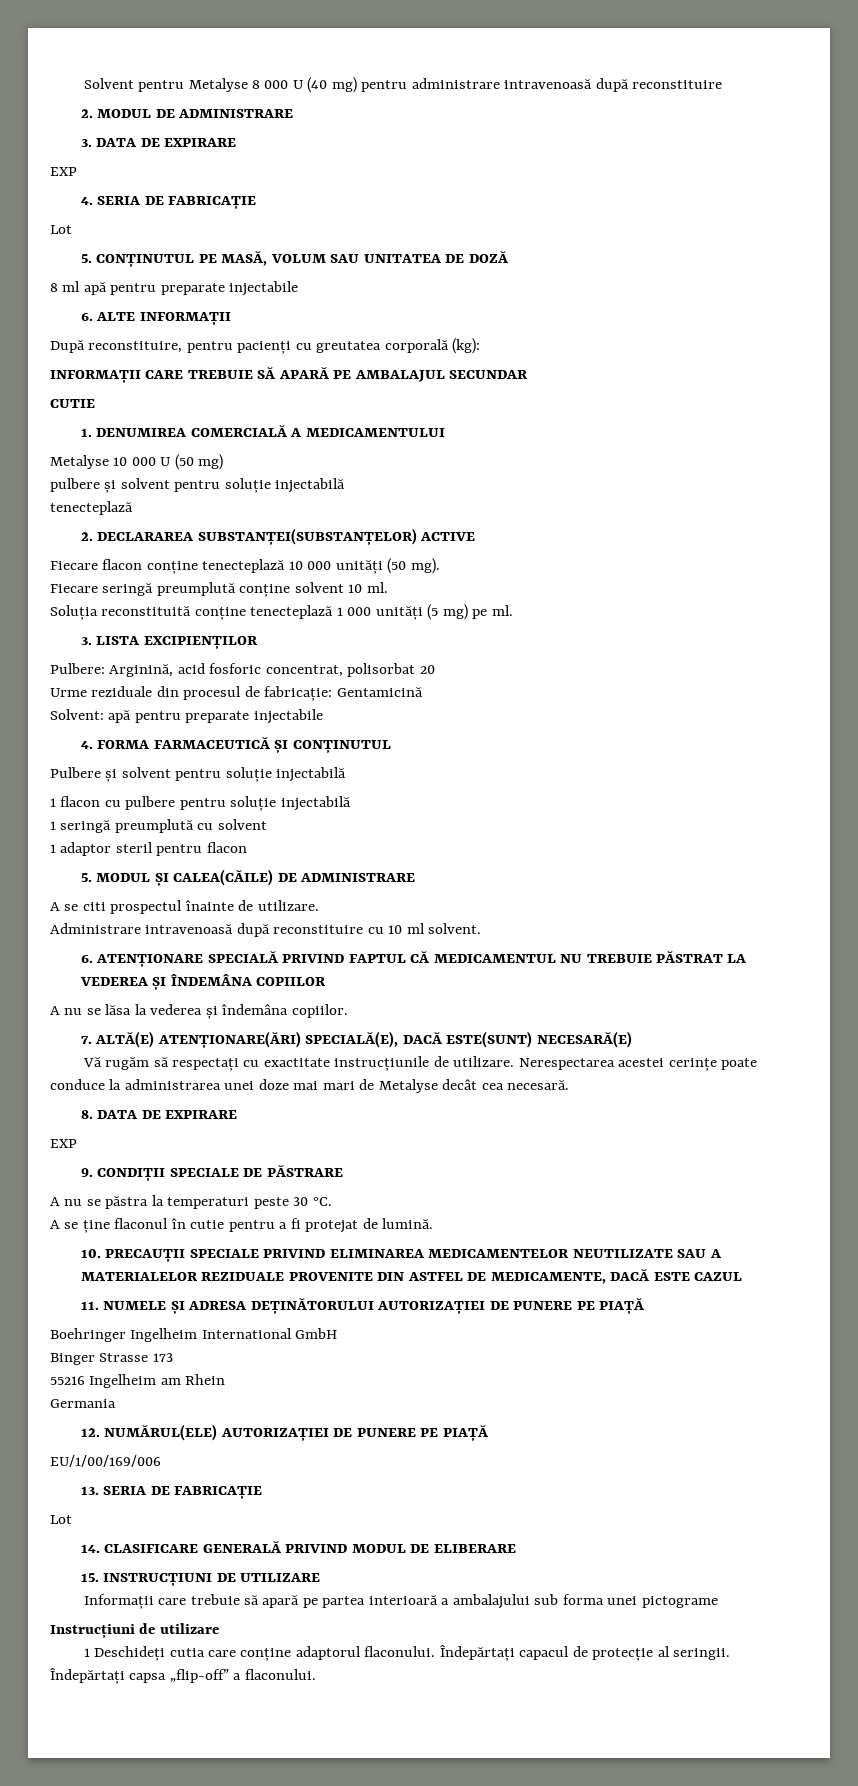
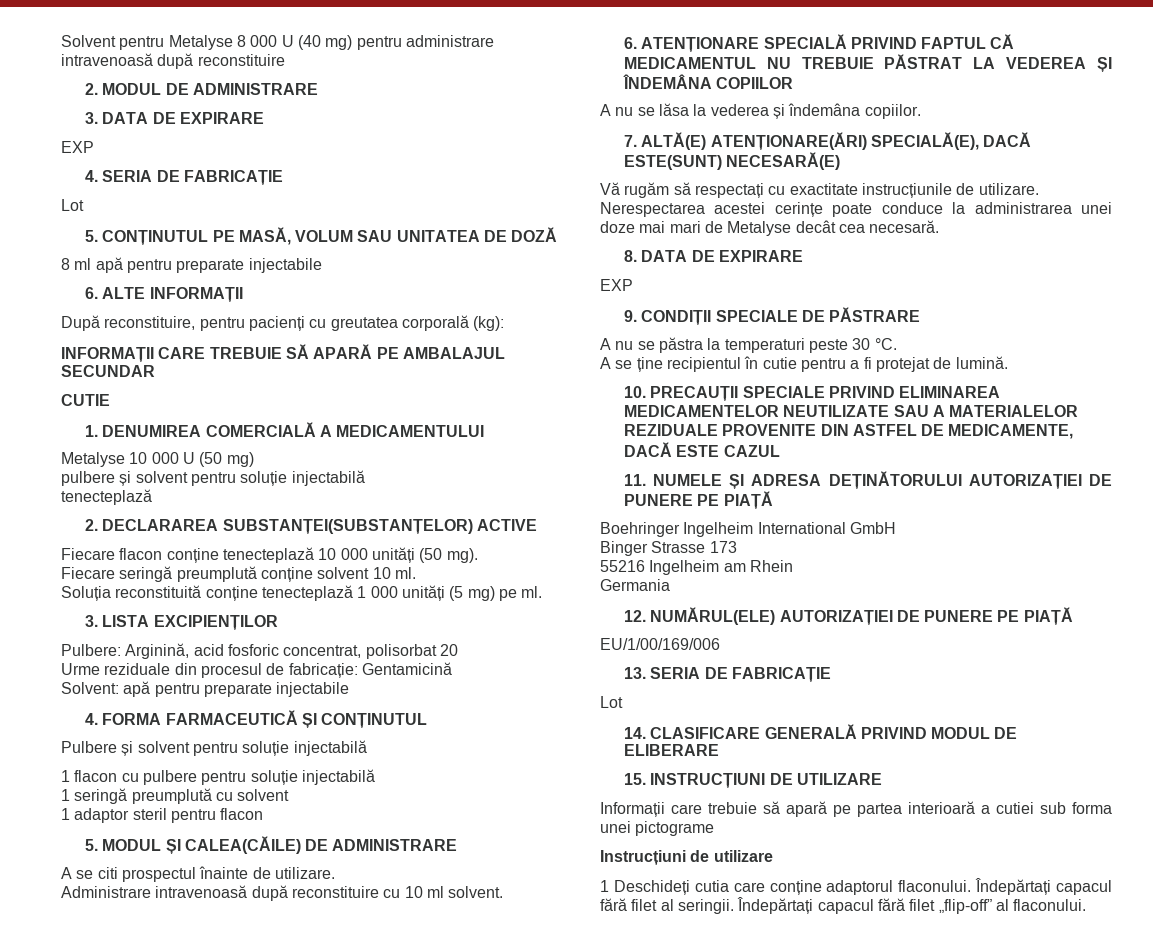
[114,1218,169,1229] flaconul -> [666,357,741,372] recipientul
[452,1594,530,1609] ambalajului -> [996,802,1034,814] cutiei
[572,1646,654,1661] de protecție -> [600,898,658,911] fără filet
[129,1669,242,1683] capsa „flip-off” a -> [817,898,1009,914] capacul fără filet „flip-off” al

